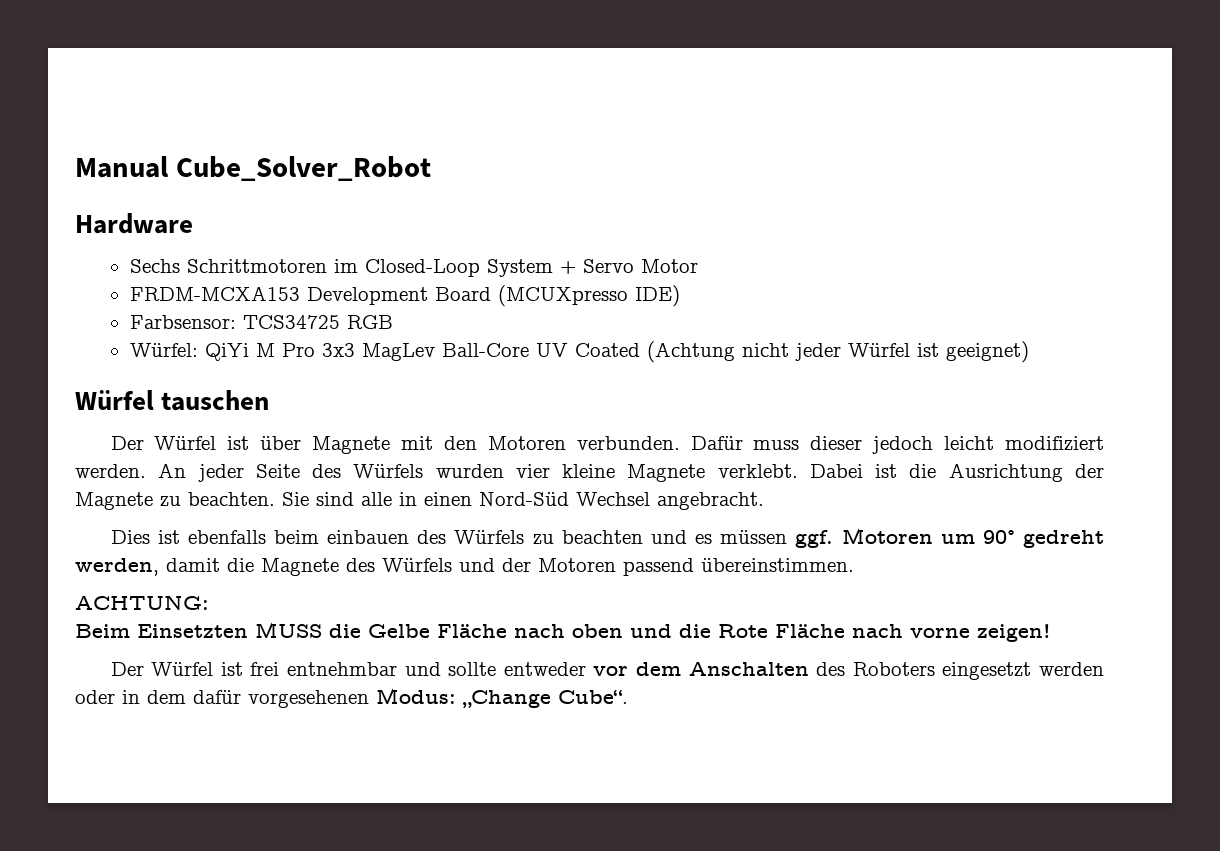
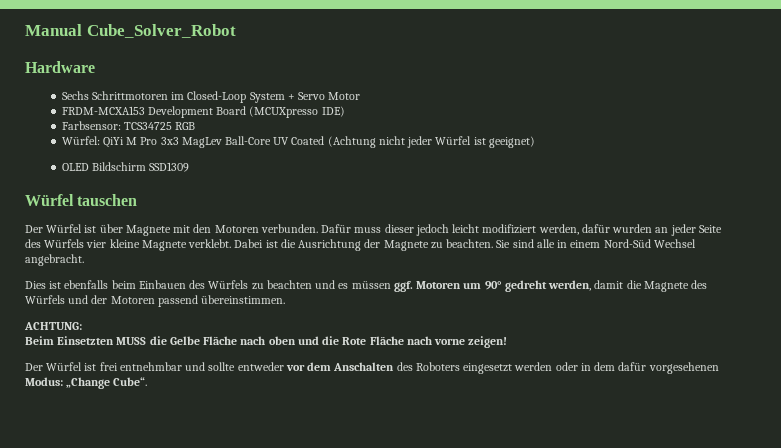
(1029, 352) none -> [61,162,190,172] // OLED Bildschirm SSD1309
[75,463,187,478] werden. An -> [538,224,669,235] werden, dafür wurden an
[435,464,504,478] wurden -> (85, 243) none
[424,492,472,506] einen -> [570,240,601,248] einem
[327,530,410,544] einbauen -> [138,280,186,289] Einbauen

